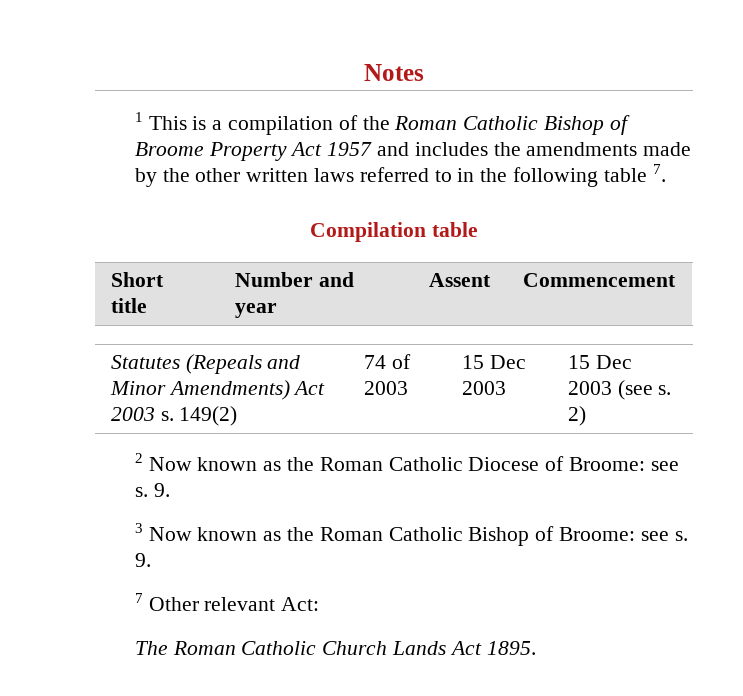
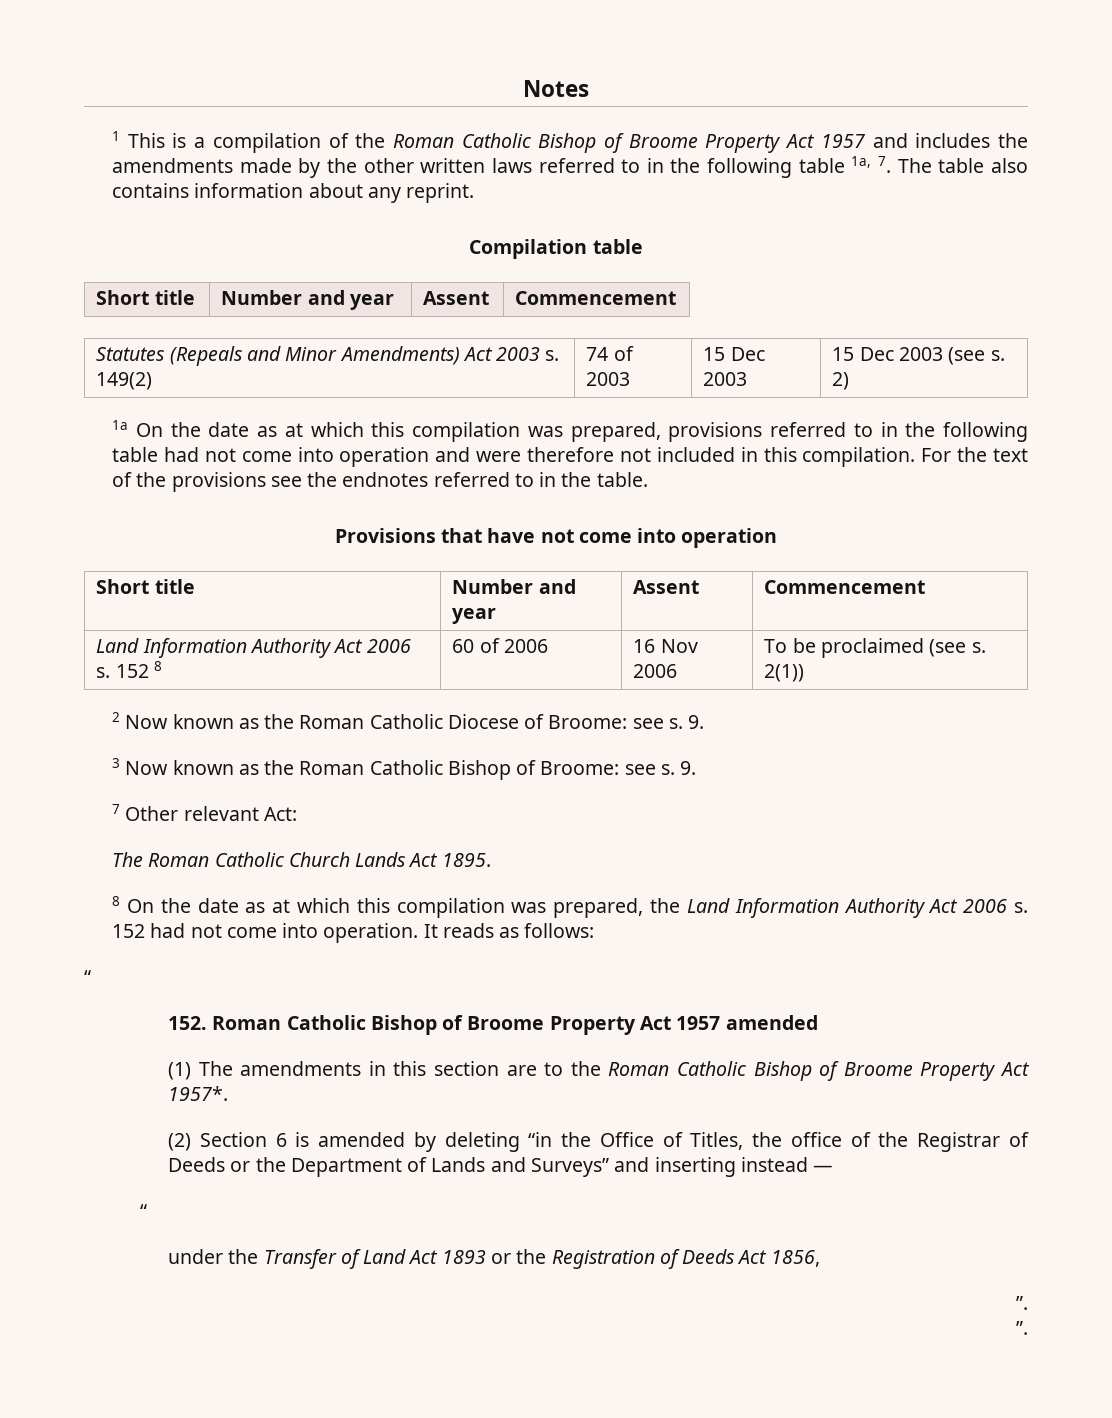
(647, 175) none -> [851,156,872,168] 1a,
(666, 173) none -> [897,158,1028,173] [112,183,475,203] The table also contains information about any reprint.
(586, 416) none -> [112,420,1028,442] [112,447,1029,467] [112,472,648,492] [334,528,778,548] [96,579,195,594] [452,579,576,594] [452,608,497,624] [633,580,700,594] [764,580,926,594] [96,638,411,658] [96,661,162,678] [452,638,548,653] [633,639,698,653] [633,664,678,678] [764,638,986,658] [764,664,805,682] // 1a On the date as at which this compilation was prepared, provisions referred to in the following table had not come into operation and were therefore not included in this compilation. For the text of the provisions see the endnotes referred to in the table. // Provisions that have not come into operation // Short title | Number and year | Assent | Commencement // Land Information Authority Act 2006 s. 152 8 | 60 of 2006 | 16 Nov 2006 | To be proclaimed (see s. 2(1))
(536, 648) none -> [112,896,1029,918] [112,923,595,943] [84,970,91,984] [168,1015,818,1035] [168,1061,1030,1081] [168,1086,229,1101] [168,1132,1029,1152] [168,1157,834,1177] [140,1204,148,1218] [168,1249,820,1269] [1016,1296,1028,1310] [1016,1321,1028,1335] // 8 On the date as at which this compilation was prepared, the Land Information Authority Act 2006 s. 152 had not come into operation. It reads as follows: // “ // 152. Roman Catholic Bishop of Broome Property Act 1957 amended // (1) The amendments in this section are to the Roman Catholic Bishop of Broome Property Act 1957*. // (2) Section 6 is amended by deleting “in the Office of Titles, the office of the Registrar of Deeds or the Department of Lands and Surveys” and inserting instead — // “ // under the Transfer of Land Act 1893 or the Registration of Deeds Act 1856, // ”. // ”.

